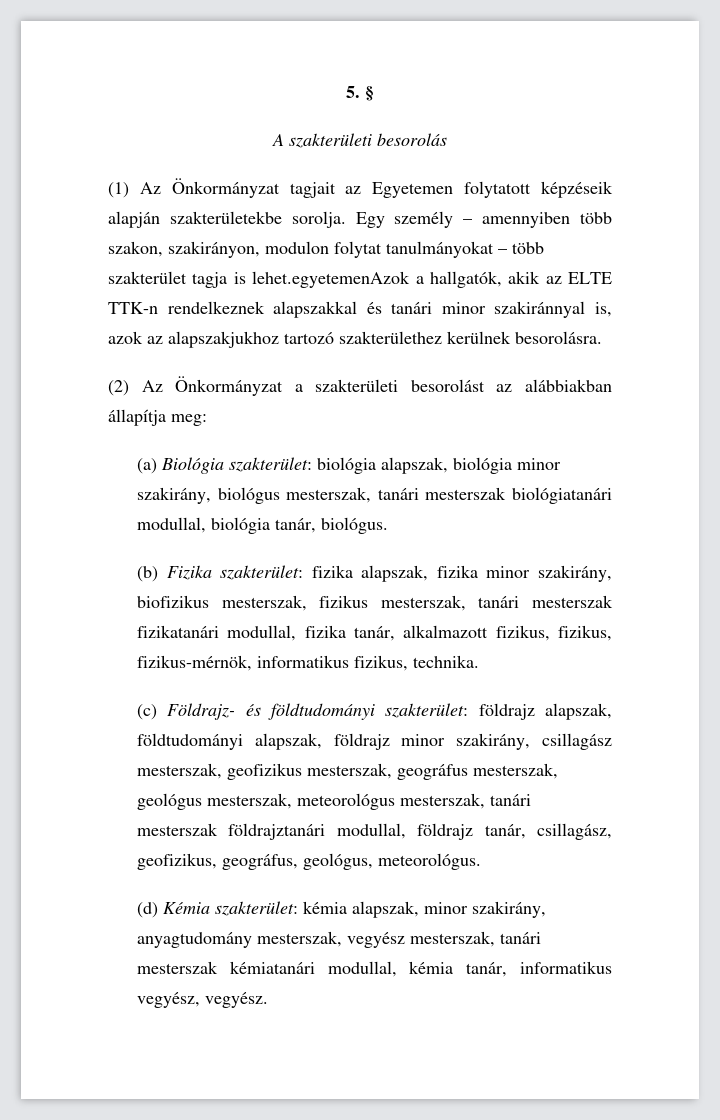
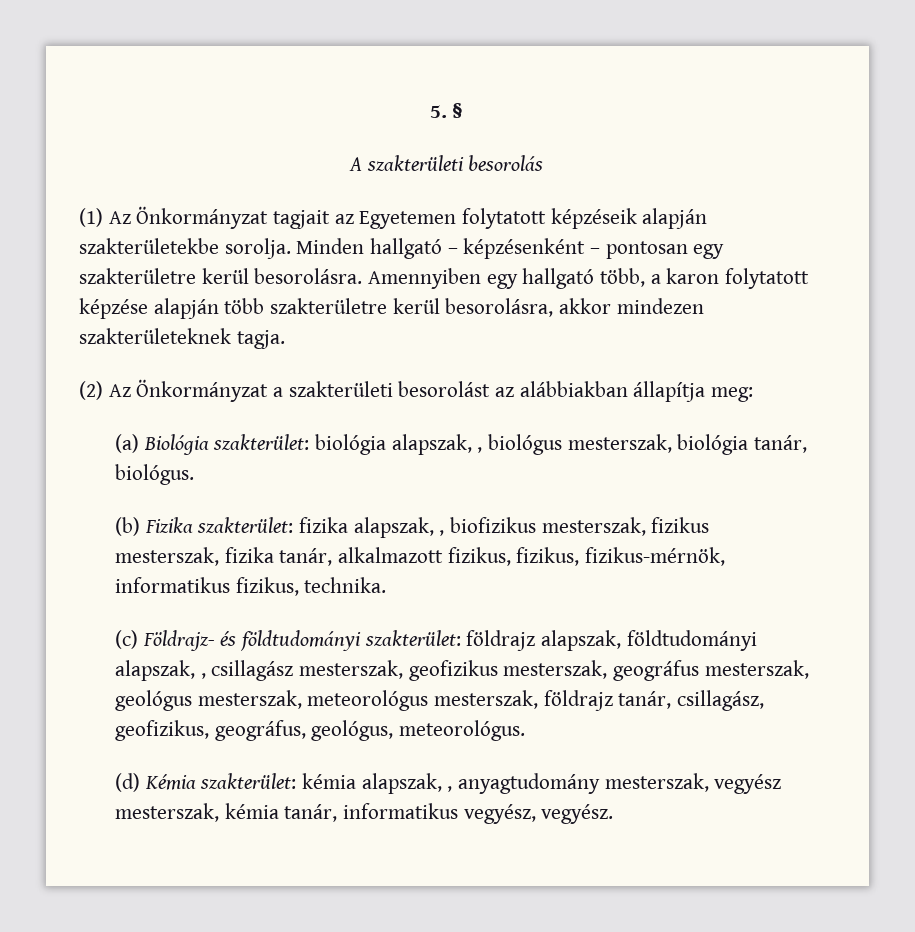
[355,211,612,228] [108,241,544,258] [108,271,612,288] [108,301,612,318] [108,331,602,348] Egy személy – amennyiben több szakon, szakirányon, modulon folytat tanulmányokat – több szakterület tagja is lehet.egyetemenAzok a hallgatók, akik az ELTE TTK-n rendelkeznek alapszakkal és tanári minor szakiránnyal is, azok az alapszakjukhoz tartozó szakterülethez kerülnek besorolásra. -> [296,238,725,259] [79,268,810,289] [79,298,704,319] [79,328,285,349] Minden hallgató – képzésenként – pontosan egy szakterületre kerül besorolásra. Amennyiben egy hallgató több, a karon folytatott képzése alapján több szakterületre kerül besorolásra, akkor mindezen szakterületeknek tagja.
[452,457,561,474] [136,487,612,504] [136,517,206,533] biológia minor szakirány, biológus mesterszak, tanári mesterszak biológiatanári modullal, -> [477,434,672,455] , biológus mesterszak,
[436,565,612,582] fizika minor szakirány, -> [439,530,445,536] ,
[478,595,613,608] [136,625,297,641] tanári mesterszak fizikatanári modullal, -> (219, 556) none
[333,733,531,750] földrajz minor szakirány, -> [200,673,206,679] ,
[489,794,531,806] [136,823,406,840] tanári mesterszak földrajztanári modullal, -> (538, 699) none
[423,901,546,918] minor szakirány, -> [447,786,453,792] ,
[499,932,541,944] [136,961,397,977] tanári mesterszak kémiatanári modullal, -> (219, 812) none

